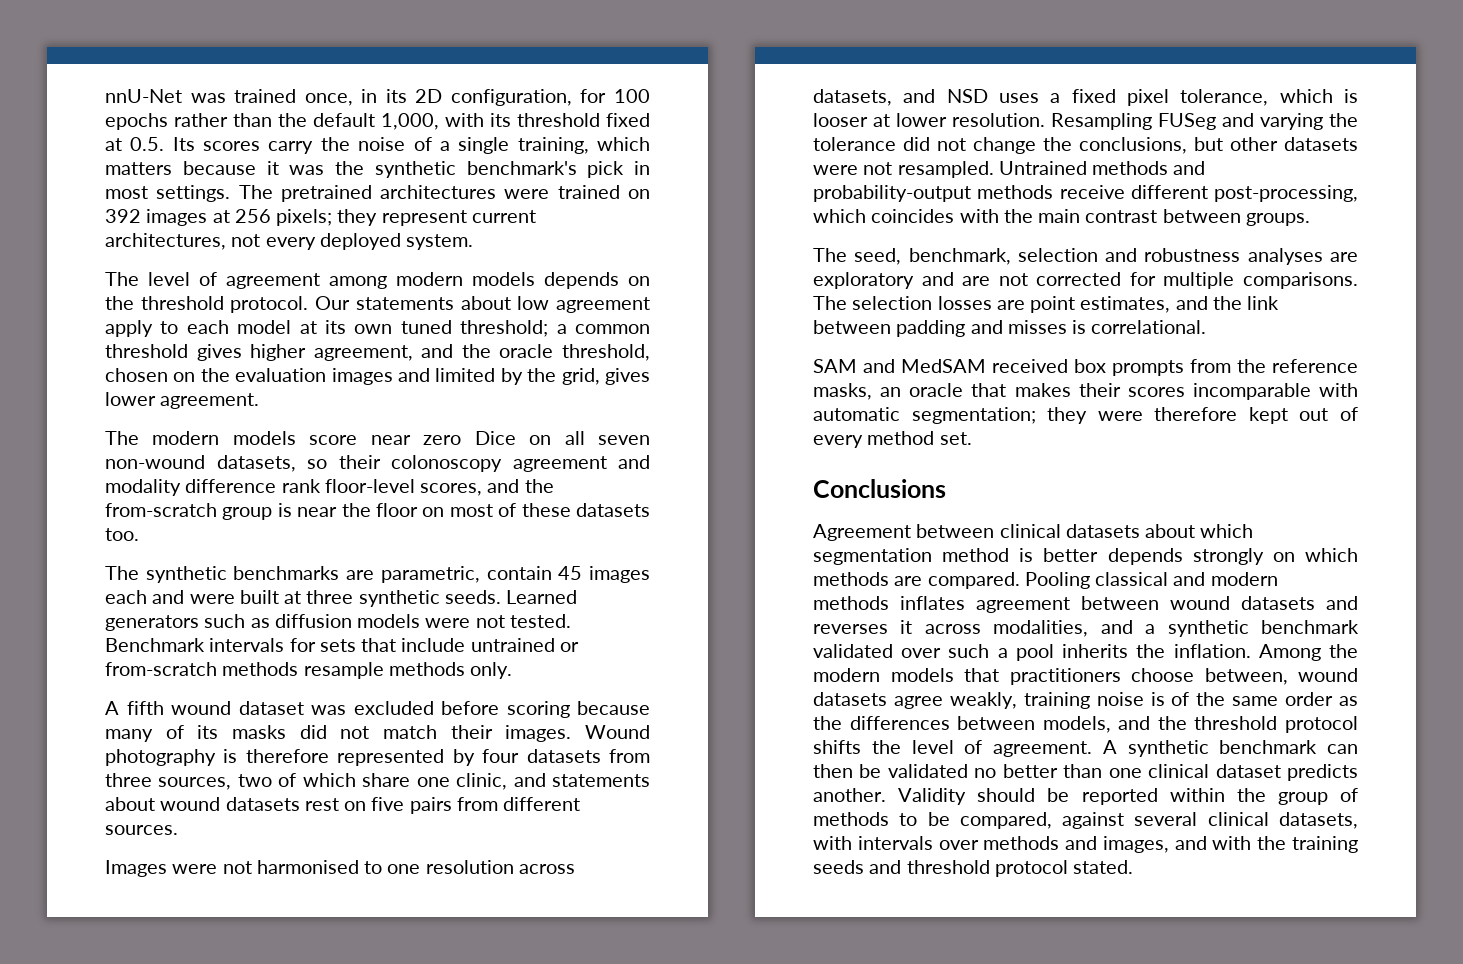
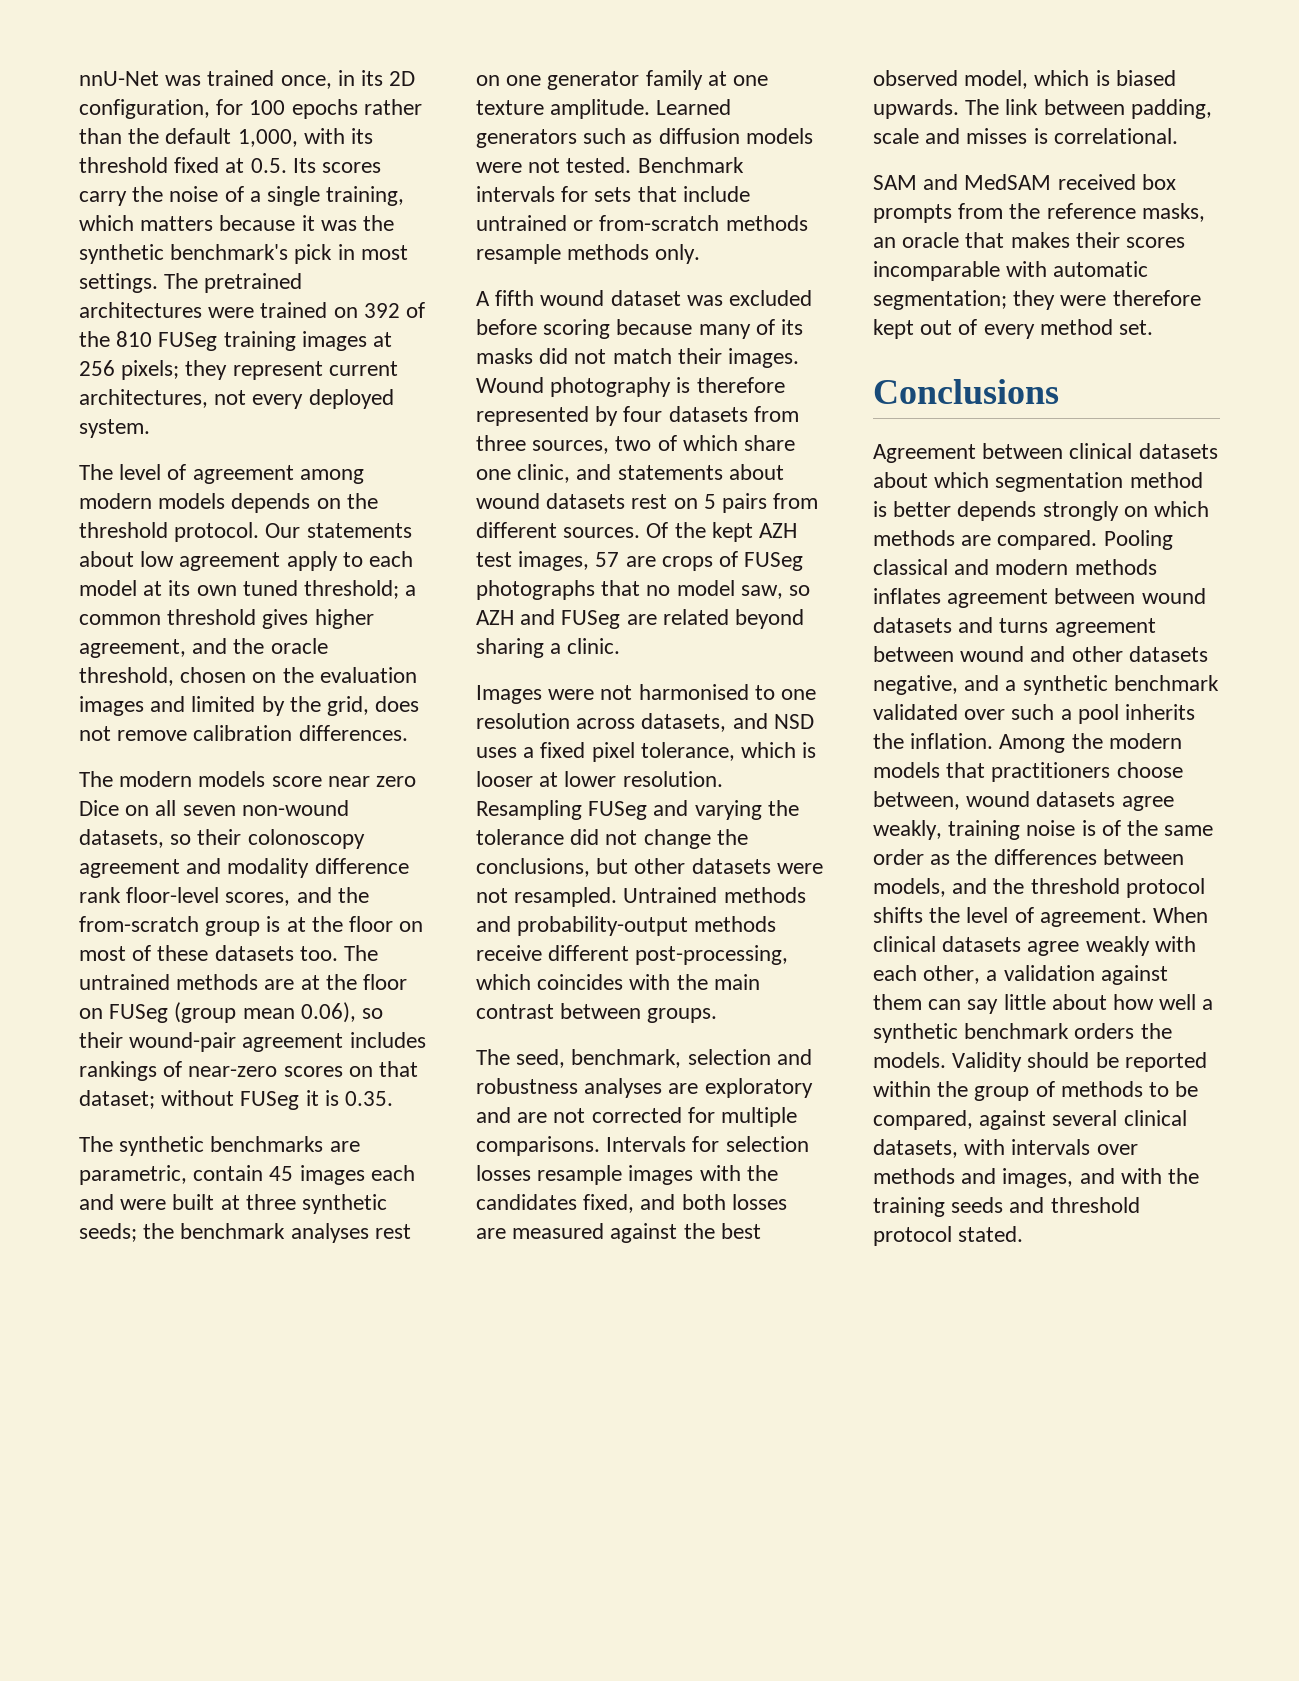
(141, 216) none -> [406,302,426,318] [79,331,296,351] of the 810 FUSeg training
[604,368,650,385] [105,392,260,409] gives lower agreement. -> [375,696,420,712] [79,725,408,741] does not remove calibration differences.
[297,507,338,517] near -> [286,917,306,932] at
(139, 534) none -> [344,945,379,961] [79,974,408,990] [79,1002,384,1023] [79,1032,426,1052] [79,1061,419,1081] [79,1090,394,1110] The untrained methods are at the floor on FUSeg (group mean 0.06), so their wound-pair agreement includes rankings of near-zero scores on that dataset; without FUSeg it is 0.35.
[444,590,501,604] seeds. -> [79,1223,411,1243] [476,70,769,90] [476,99,651,119] seeds; the benchmark analyses rest on one generator family at one texture amplitude.
[371,797,405,811] five -> [703,494,716,509] 5
(178, 830) none -> [646,522,798,542] [476,551,804,571] [476,580,811,600] [476,609,805,629] [476,638,621,658] Of the kept AZH test images, 57 are crops of FUSeg photographs that no model saw, so AZH and FUSeg are related beyond sharing a clinic.
[813,296,1280,313] [813,320,966,337] The selection losses are point estimates, and the link between padding -> [606,1136,809,1152] [476,1165,778,1185] [476,1194,787,1213] [476,1223,761,1243] [873,70,1176,89] [873,99,1212,119] [873,128,919,144] Intervals for selection losses resample images with the candidates fixed, and both losses are measured against the best observed model, which is biased upwards. The link between padding, scale
[813,620,1089,637] reverses it across modalities, -> [999,618,1156,637] [873,646,1208,662] [873,675,958,695] turns agreement between wound and other datasets negative,
[1102,740,1358,757] [813,764,1358,781] [813,788,886,802] A synthetic benchmark can then be validated no better than one clinical dataset predicts another. -> [1153,907,1209,923] [873,936,1196,956] [873,965,1168,985] [873,994,1214,1014] [873,1023,1172,1043] [873,1052,946,1068] When clinical datasets agree weakly with each other, a validation against them can say little about how well a synthetic benchmark orders the models.

